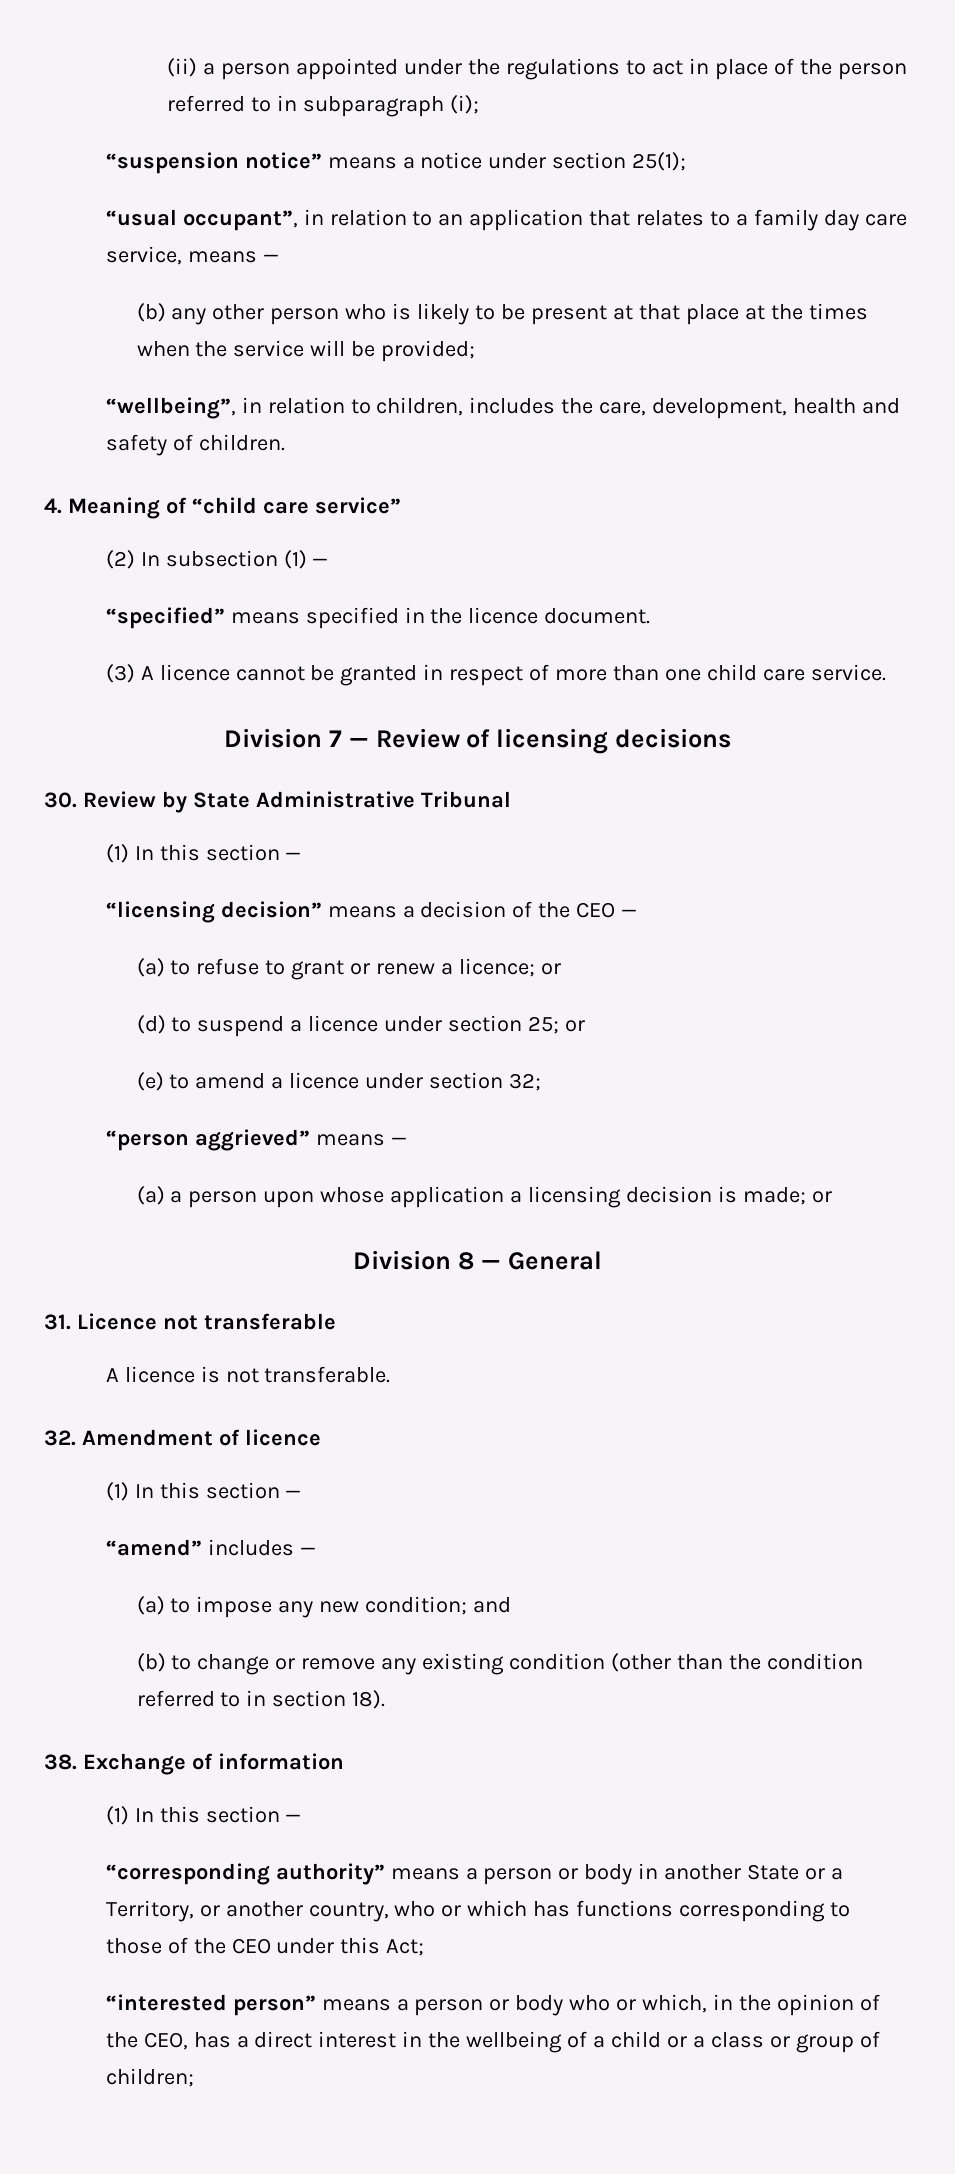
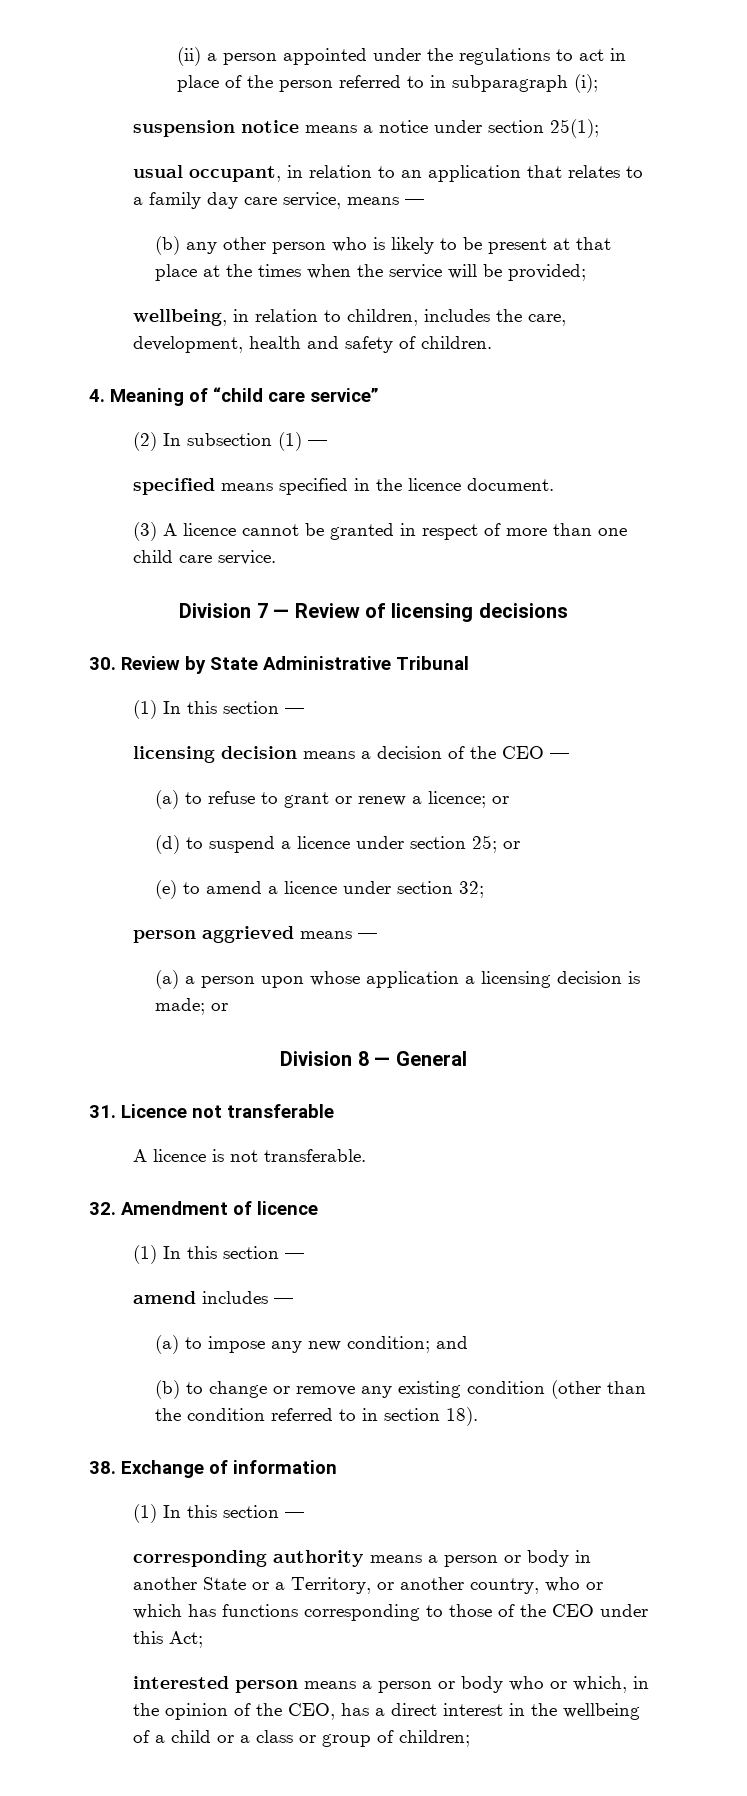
[105,152,322,174] “suspension notice” -> [133,120,300,137] suspension notice
[105,209,298,231] “usual occupant”, -> [133,165,282,182] usual occupant,
[105,397,236,419] “wellbeing”, -> [133,309,228,326] wellbeing,
[105,607,225,629] “specified” -> [133,478,216,495] specified
[105,901,322,923] “licensing decision” -> [133,746,298,763] licensing decision
[105,1129,310,1151] “person aggrieved” -> [133,926,295,943] person aggrieved
[105,1539,202,1556] “amend” -> [133,1291,197,1304] amend
[105,1863,385,1885] “corresponding authority” -> [133,1550,365,1567] corresponding authority
[105,1994,316,2016] “interested person” -> [133,1676,299,1693] interested person

